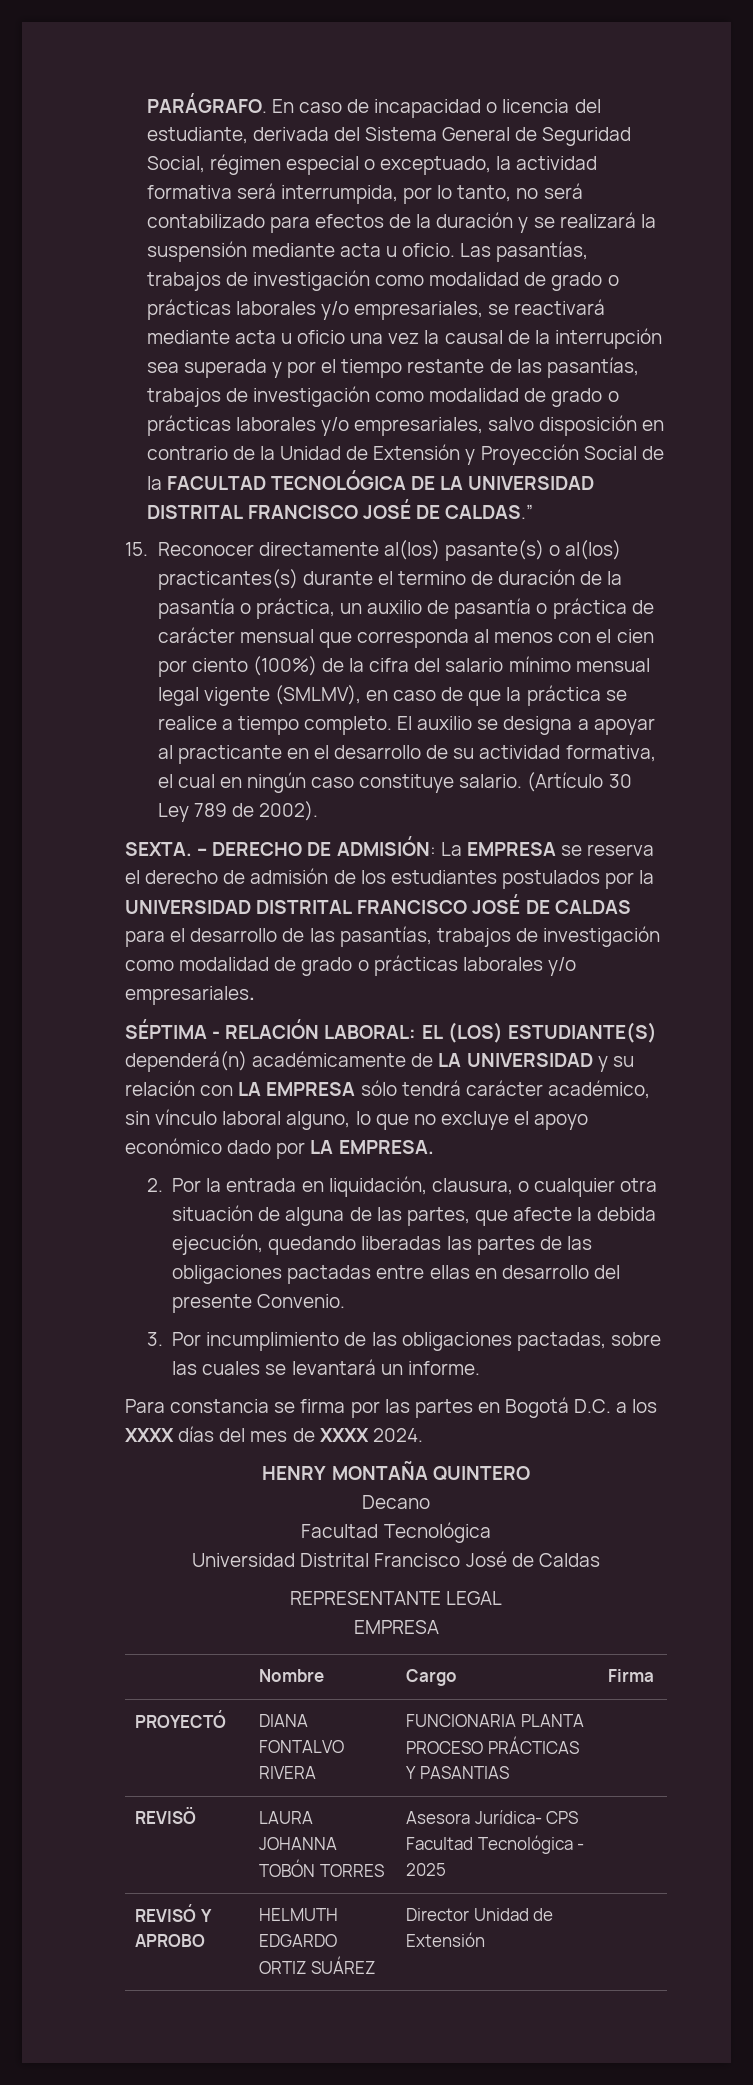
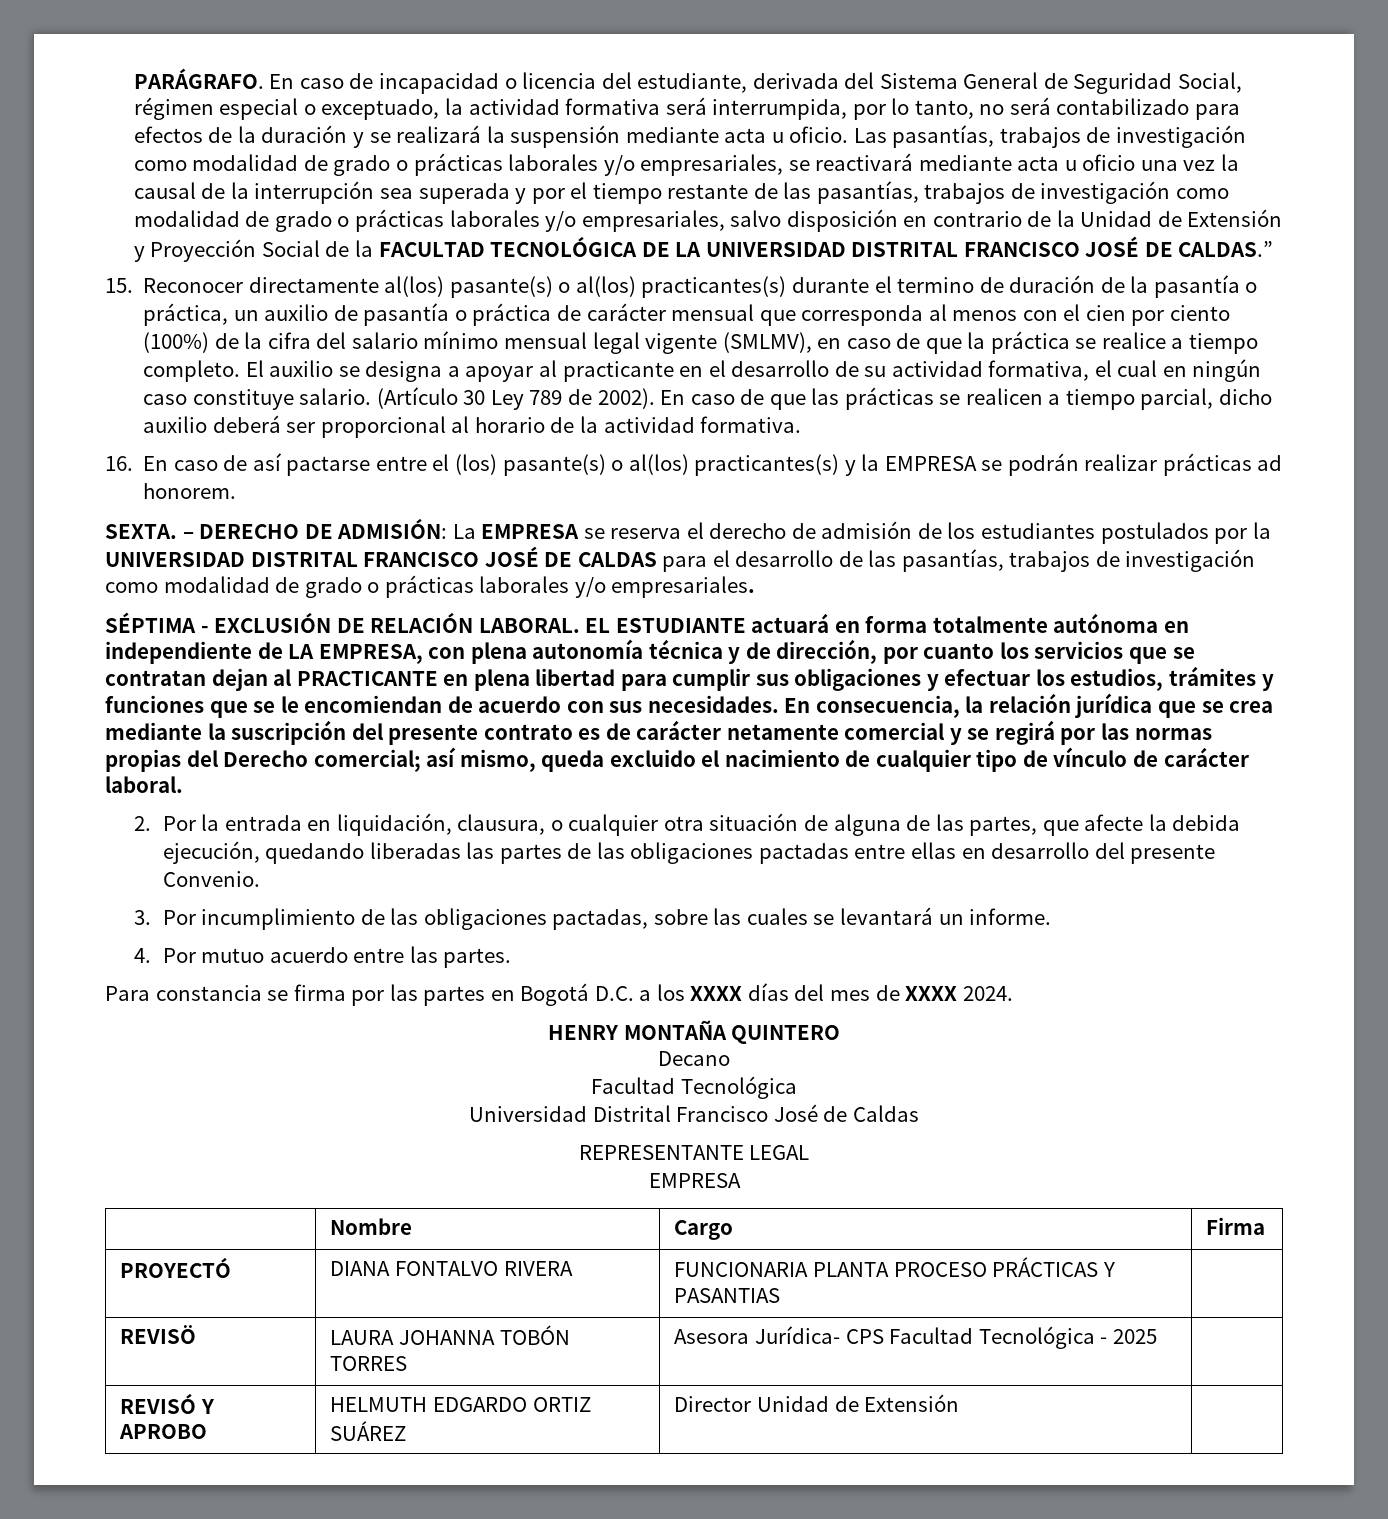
(318, 811) none -> [660,387,1272,410] [143,415,802,438] [105,453,1283,476] [143,483,237,499] En caso de que las prácticas se realicen a tiempo parcial, dicho auxilio deberá ser proporcional al horario de la actividad formativa. // 16. En caso de así pactarse entre el (los) pasante(s) o al(los) practicantes(s) y la EMPRESA se podrán realizar prácticas ad honorem.
[225,1019,657,1043] [125,1051,634,1072] [125,1080,650,1099] [125,1109,589,1130] [125,1138,434,1159] RELACIÓN LABORAL: EL (LOS) ESTUDIANTE(S) dependerá(n) académicamente de LA UNIVERSIDAD y su relación con LA EMPRESA sólo tendrá carácter académico, sin vínculo laboral alguno, lo que no excluye el apoyo económico dado por LA EMPRESA. -> [214,612,1189,633] [105,639,1195,664] [105,666,1274,691] [105,693,1274,718] [105,720,1212,745] [105,747,1249,772] [105,776,183,793] EXCLUSIÓN DE RELACIÓN LABORAL. EL ESTUDIANTE actuará en forma totalmente autónoma en independiente de LA EMPRESA, con plena autonomía técnica y de dirección, por cuanto los servicios que se contratan dejan al PRACTICANTE en plena libertad para cumplir sus obligaciones y efectuar los estudios, trámites y funciones que se le encomiendan de acuerdo con sus necesidades. En consecuencia, la relación jurídica que se crea mediante la suscripción del presente contrato es de carácter netamente comercial y se regirá por las normas propias del Derecho comercial; así mismo, queda excluido el nacimiento de cualquier tipo de vínculo de carácter laboral.
(480, 1368) none -> [133,946,512,968] // 4. Por mutuo acuerdo entre las partes.

